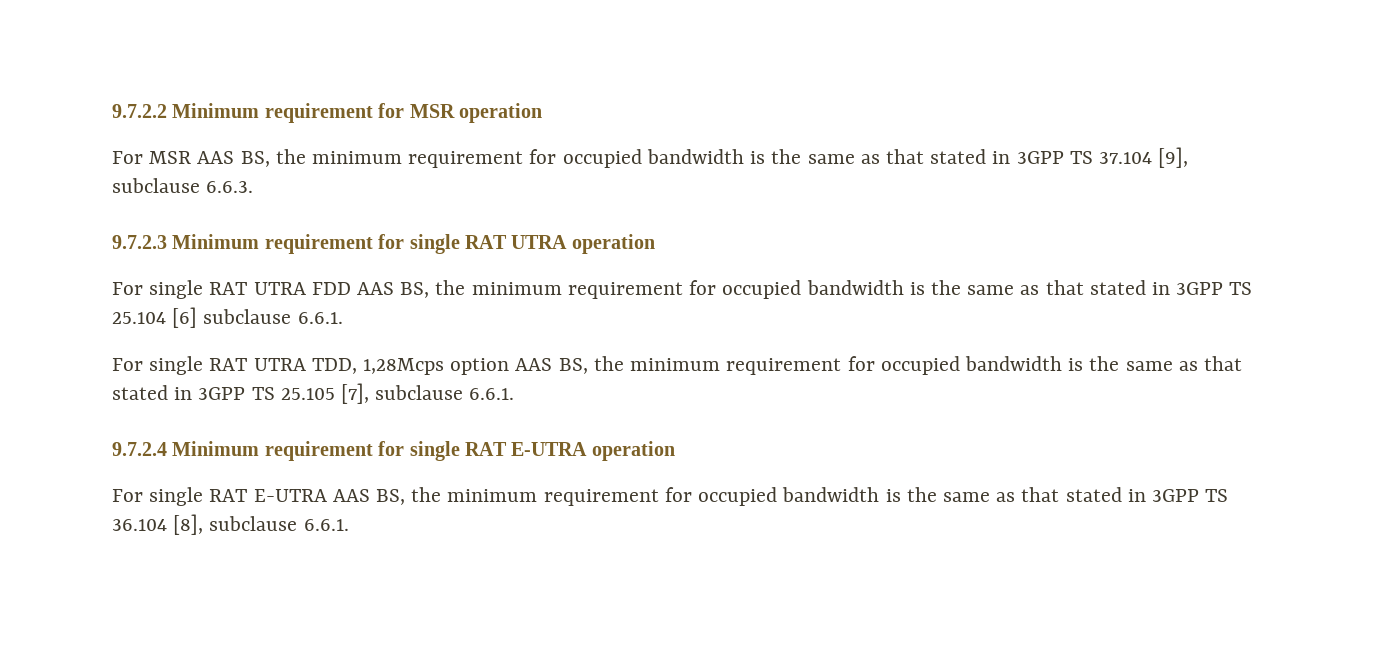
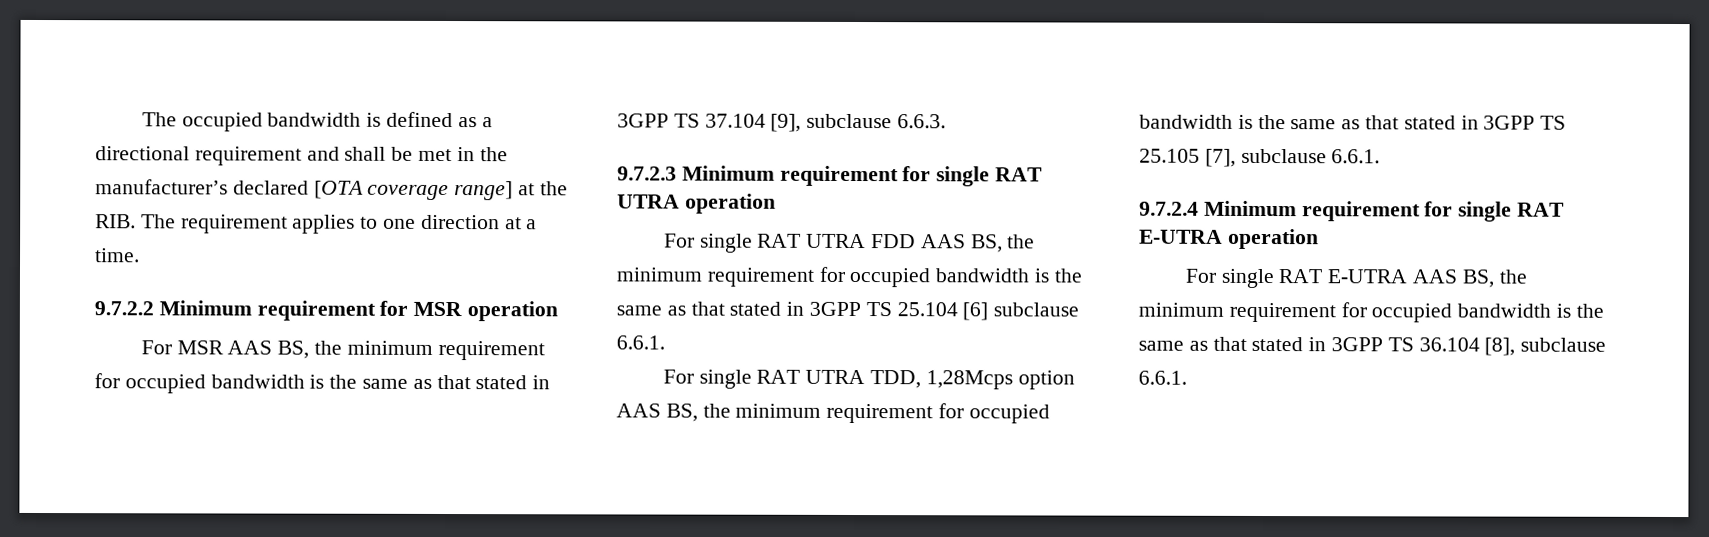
(112, 111) none -> [141,111,493,132] [95,146,508,166] [95,179,568,201] [95,214,538,234] [95,248,140,263] The occupied bandwidth is defined as a directional requirement and shall be met in the manufacturer’s declared [OTA coverage range] at the RIB. The requirement applies to one direction at a time. //

